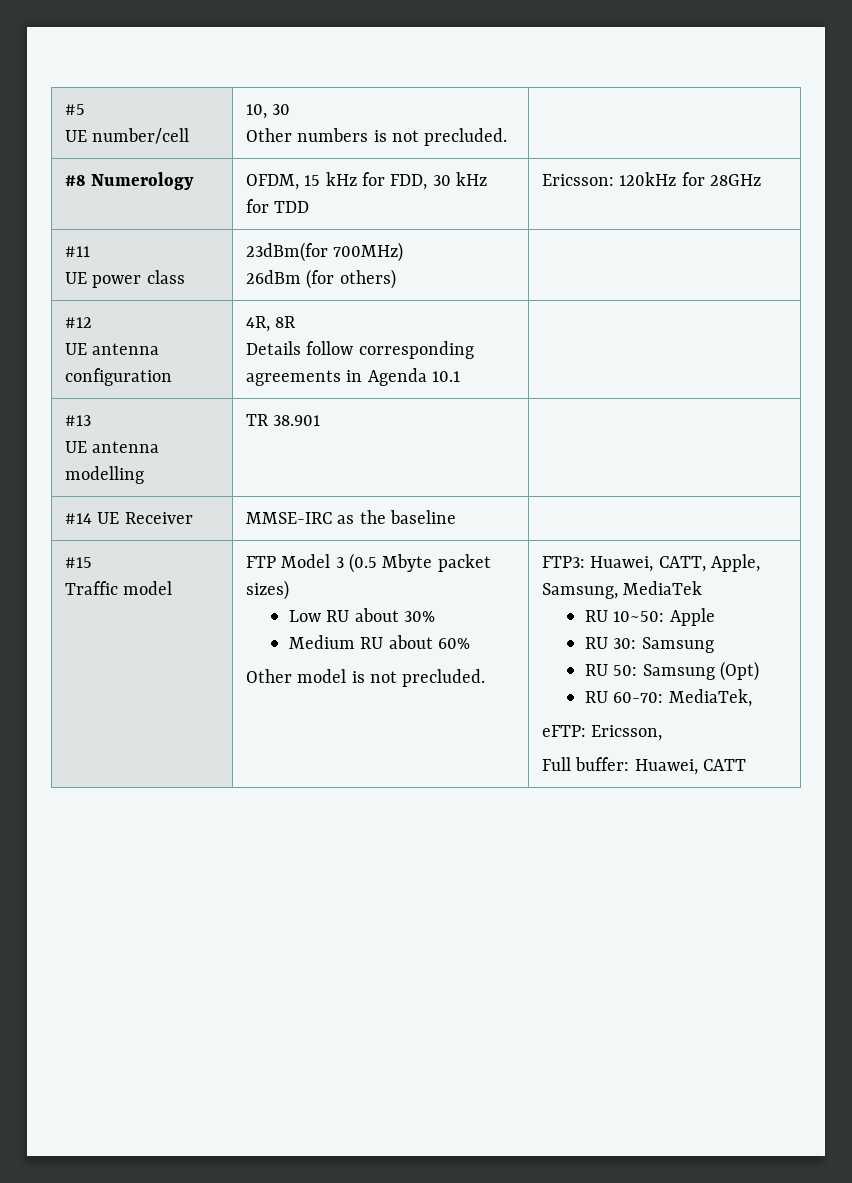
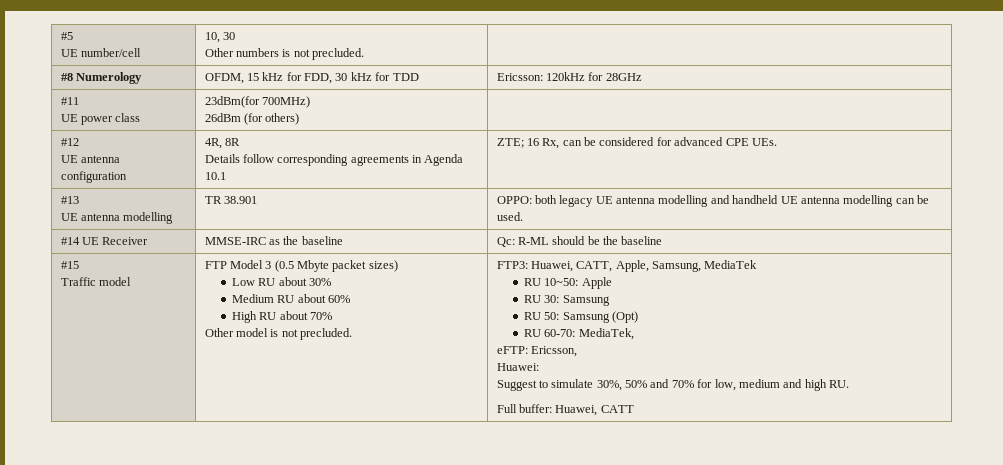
(460, 376) none -> [496,137,777,149] ZTE; 16 Rx, can be considered for advanced CPE UEs.
(321, 420) none -> [496,195,930,207] [496,212,523,221] OPPO: both legacy UE antenna modelling and handheld UE antenna modelling can be used.
(456, 517) none -> [496,236,663,247] Qc: R-ML should be the baseline
(470, 643) none -> [232,311,333,323] // High RU about 70%
(663, 733) none -> [496,363,539,371] [496,379,850,391] // Huawei: // Suggest to simulate 30%, 50% and 70% for low, medium and high RU.

